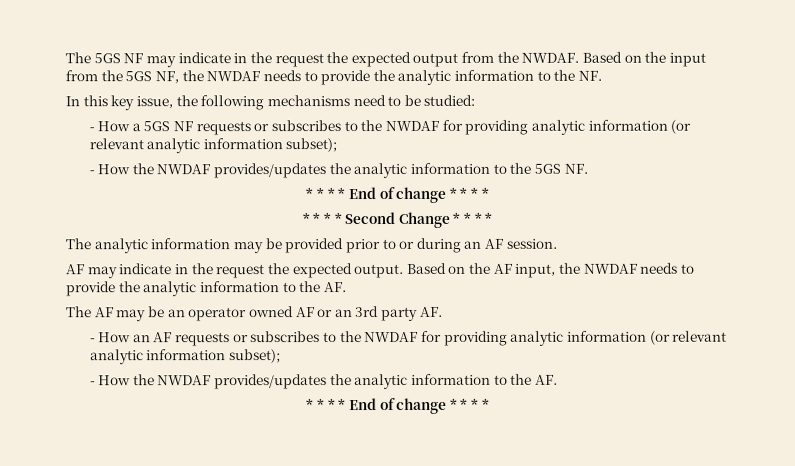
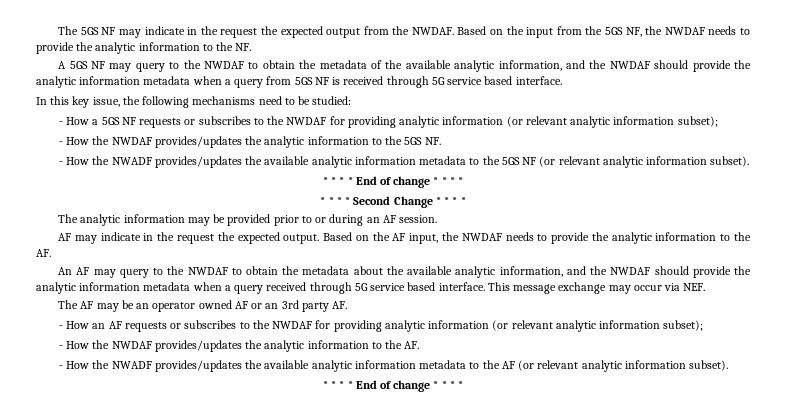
(603, 75) none -> [58,60,751,72] [36,76,562,88] // A 5GS NF may query to the NWDAF to obtain the metadata of the available analytic information, and the NWDAF should provide the analytic information metadata when a query from 5GS NF is received through 5G service based interface.
(588, 168) none -> [58,156,750,168] // - How the NWADF provides/updates the available analytic information metadata to the 5GS NF (or relevant analytic information subset).
(347, 287) none -> [58,266,751,278] [36,282,706,294] // An AF may query to the NWDAF to obtain the metadata about the available analytic information, and the NWDAF should provide the analytic information metadata when a query received through 5G service based interface. This message exchange may occur via NEF.
(558, 379) none -> [58,360,729,372] // - How the NWADF provides/updates the available analytic information metadata to the AF (or relevant analytic information subset).

